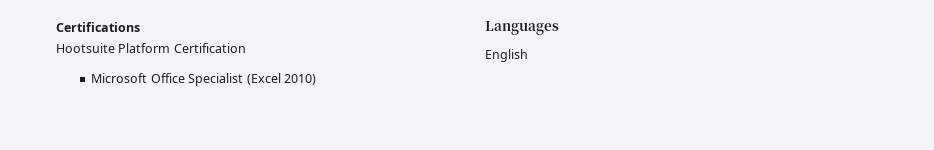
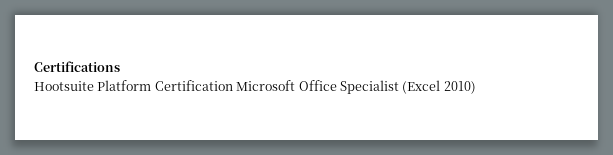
(246, 48) // -> (233, 85) none
[485,21,559,35] [485,49,528,62] // Languages // English -> (476, 87) none

